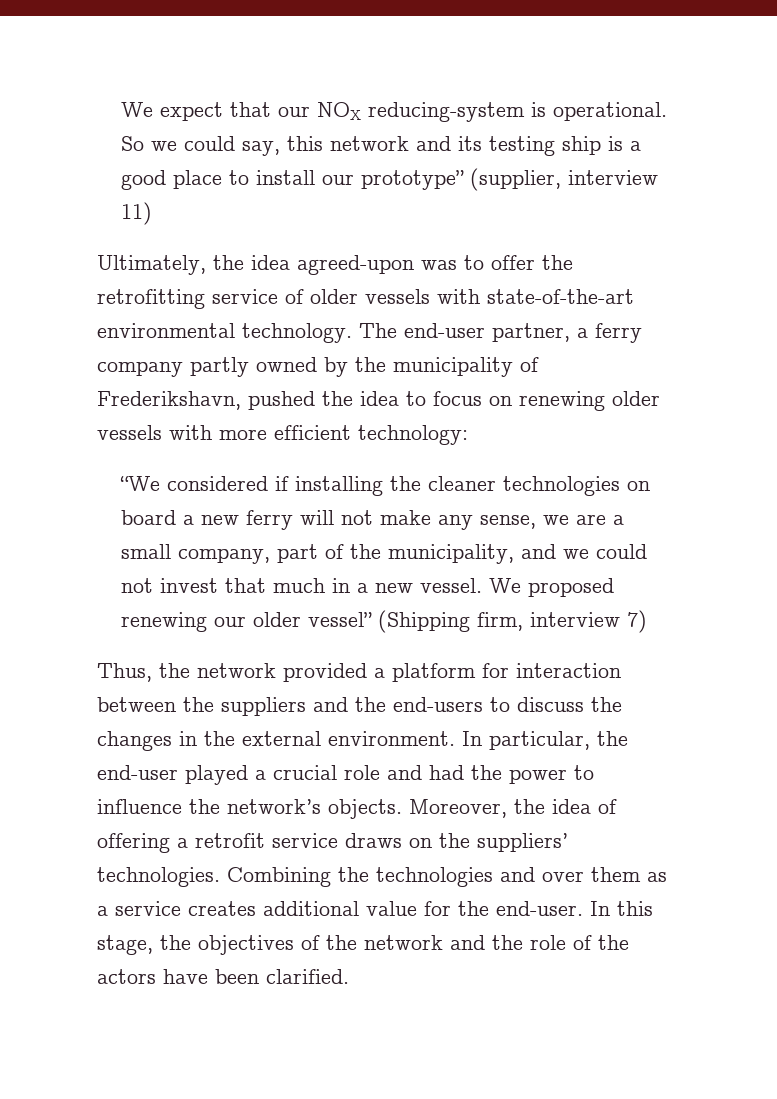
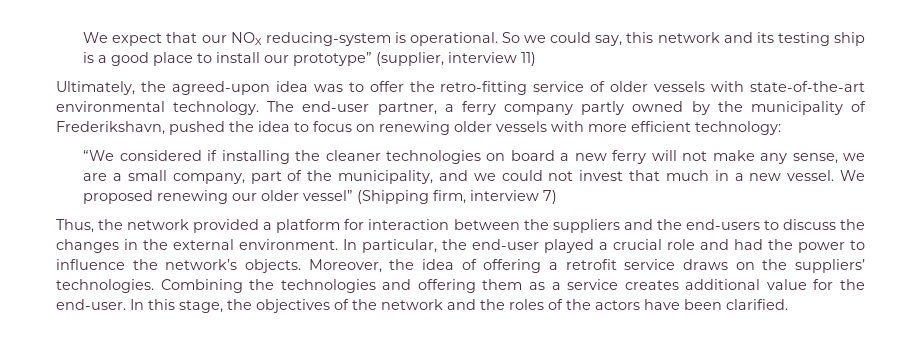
[251,255,414,275] idea agreed-upon -> [171,81,308,95] agreed-upon idea
[97,289,205,309] retrofitting -> [440,81,528,95] retro-fitting
[542,871,584,882] over -> [417,279,476,293] offering
[530,935,566,950] role -> [509,299,544,310] roles

